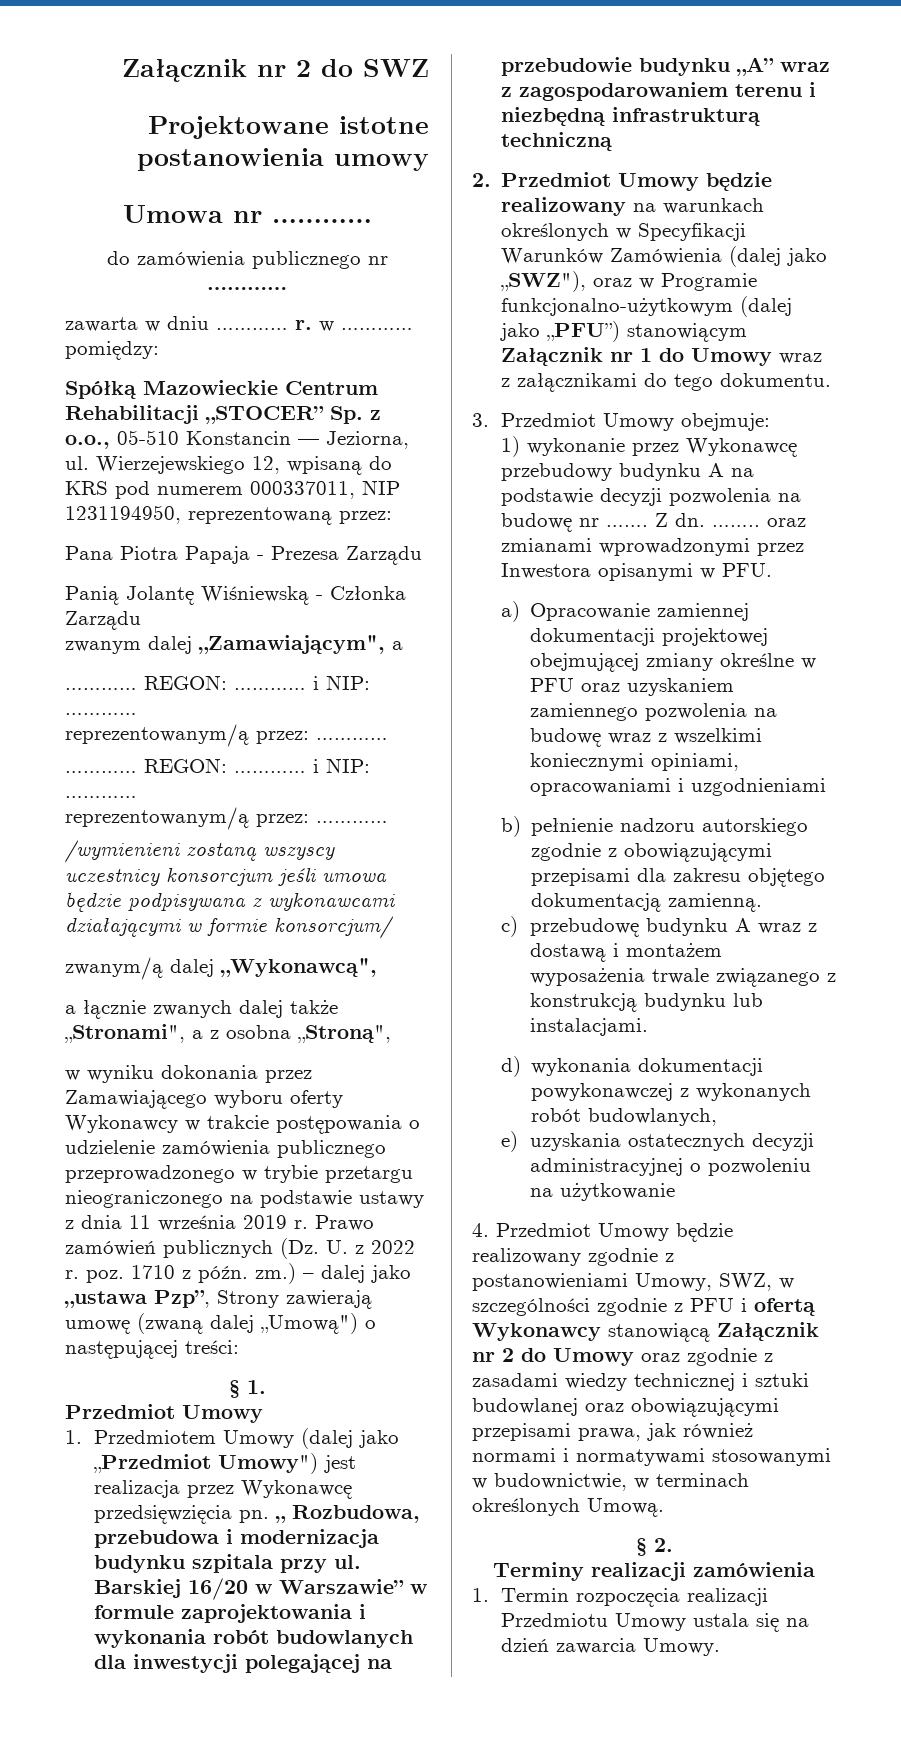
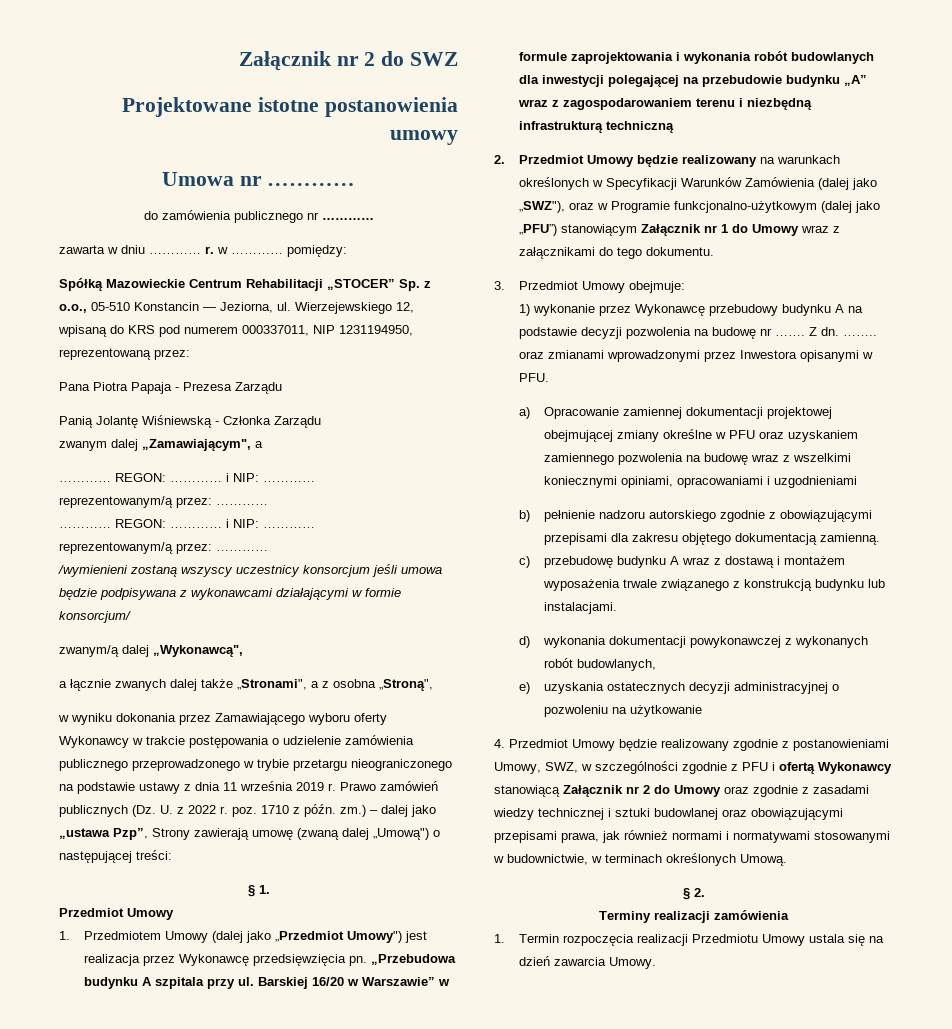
[274,1505,420,1524] [93,1529,379,1548] [93,1555,185,1573] „ Rozbudowa, przebudowa i modernizacja budynku -> [371,954,457,965] [84,977,153,989] „Przebudowa budynku A

